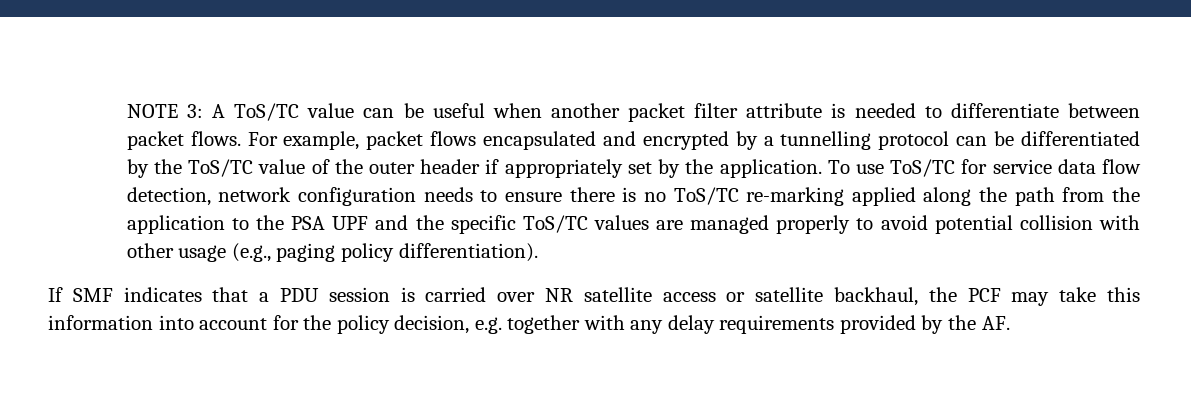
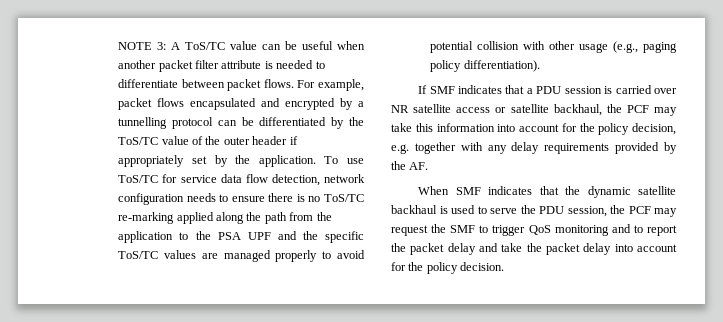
(1010, 323) none -> [418,186,676,198] [391,205,677,217] [391,224,677,236] [391,243,677,255] [391,262,505,274] // When SMF indicates that the dynamic satellite backhaul is used to serve the PDU session, the PCF may request the SMF to trigger QoS monitoring and to report the packet delay and take the packet delay into account for the policy decision.

